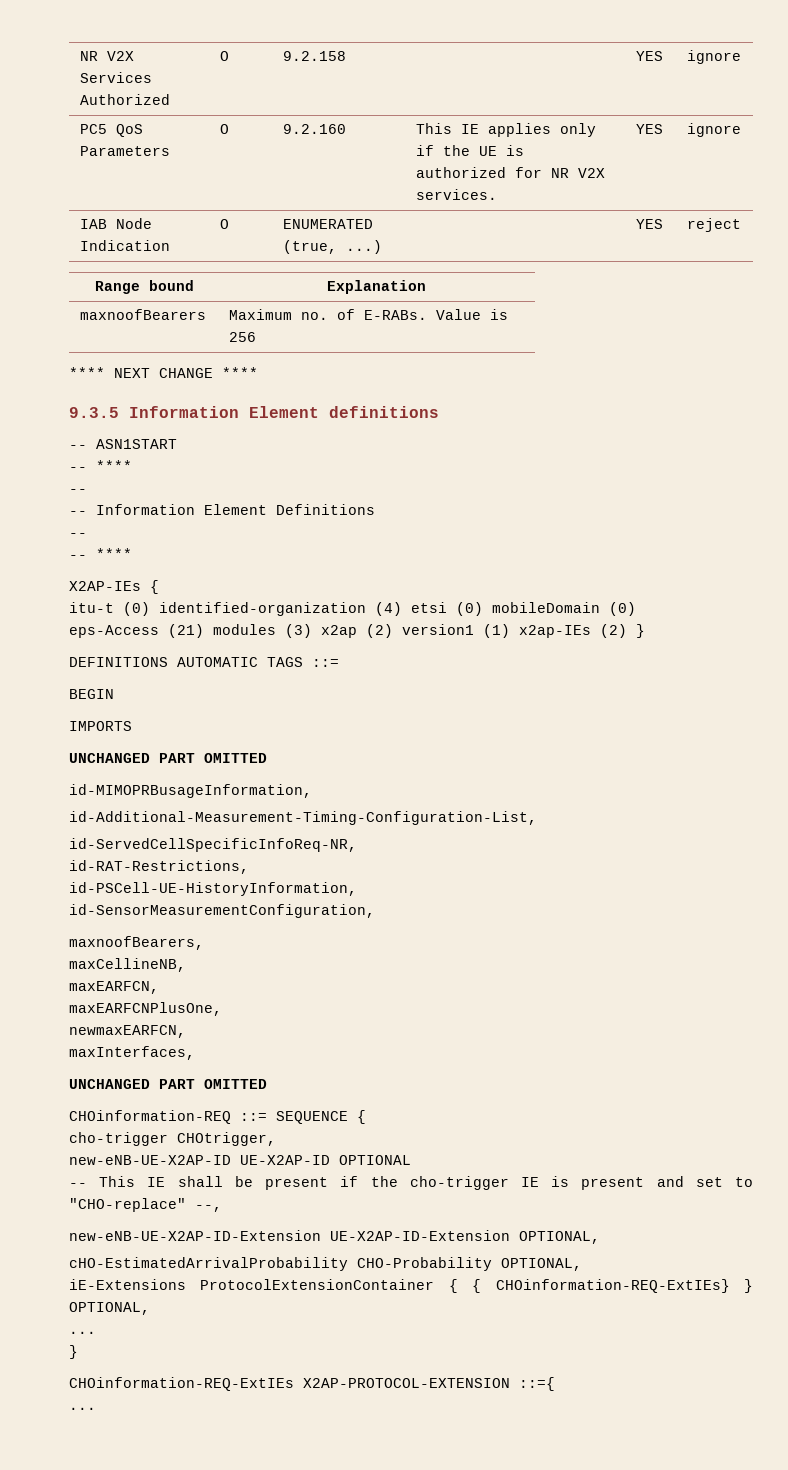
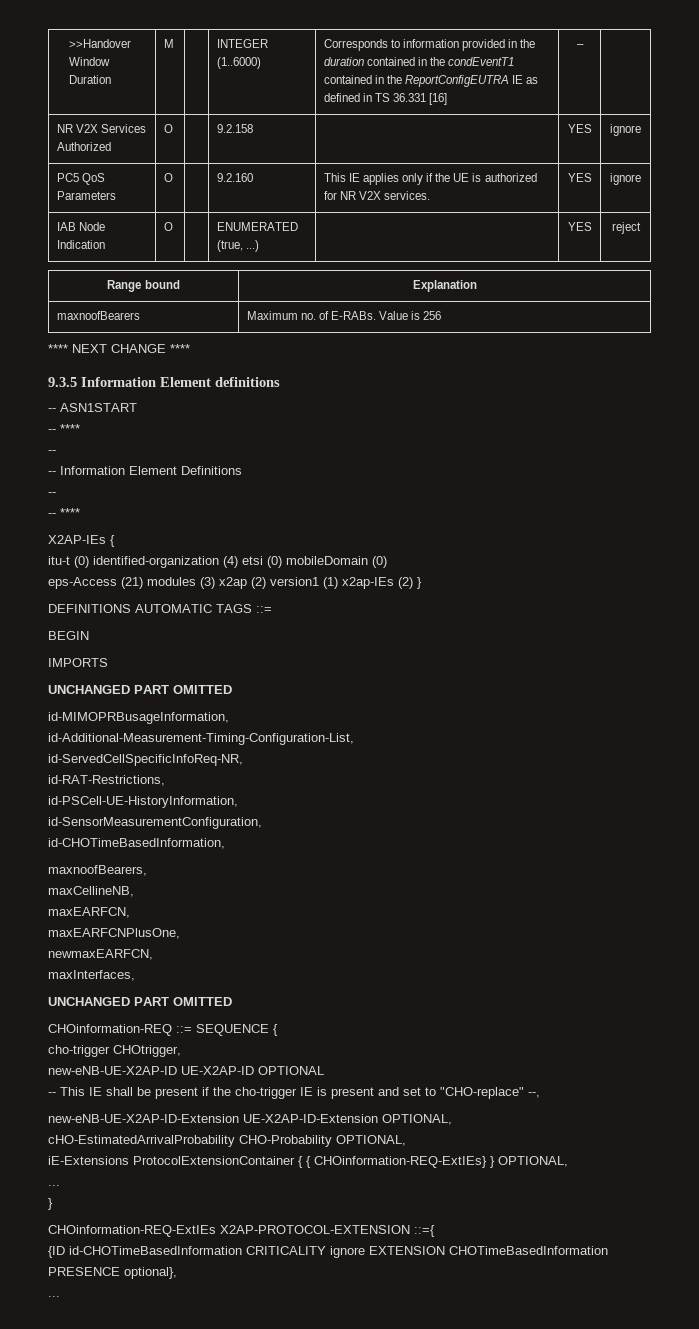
(80, 56) none -> [69,39,132,48] [69,57,111,66] [69,75,112,84] [163,39,174,48] [216,39,268,48] [216,57,261,69] [323,39,536,51] [323,57,515,66] [323,75,539,87] [323,93,448,105] [576,44,584,48] >>Handover Window Duration | M | | INTEGER (1..6000) | Corresponds to information provided in the duration contained in the condEventT1 contained in the ReportConfigEUTRA IE as defined in TS 36.331 [16] | – | //
(375, 911) none -> [48,838,225,849] // id-CHOTimeBasedInformation,
(555, 1384) none -> [48,1246,608,1258] [48,1267,177,1279] // {ID id-CHOTimeBasedInformation CRITICALITY ignore EXTENSION CHOTimeBasedInformation PRESENCE optional},

